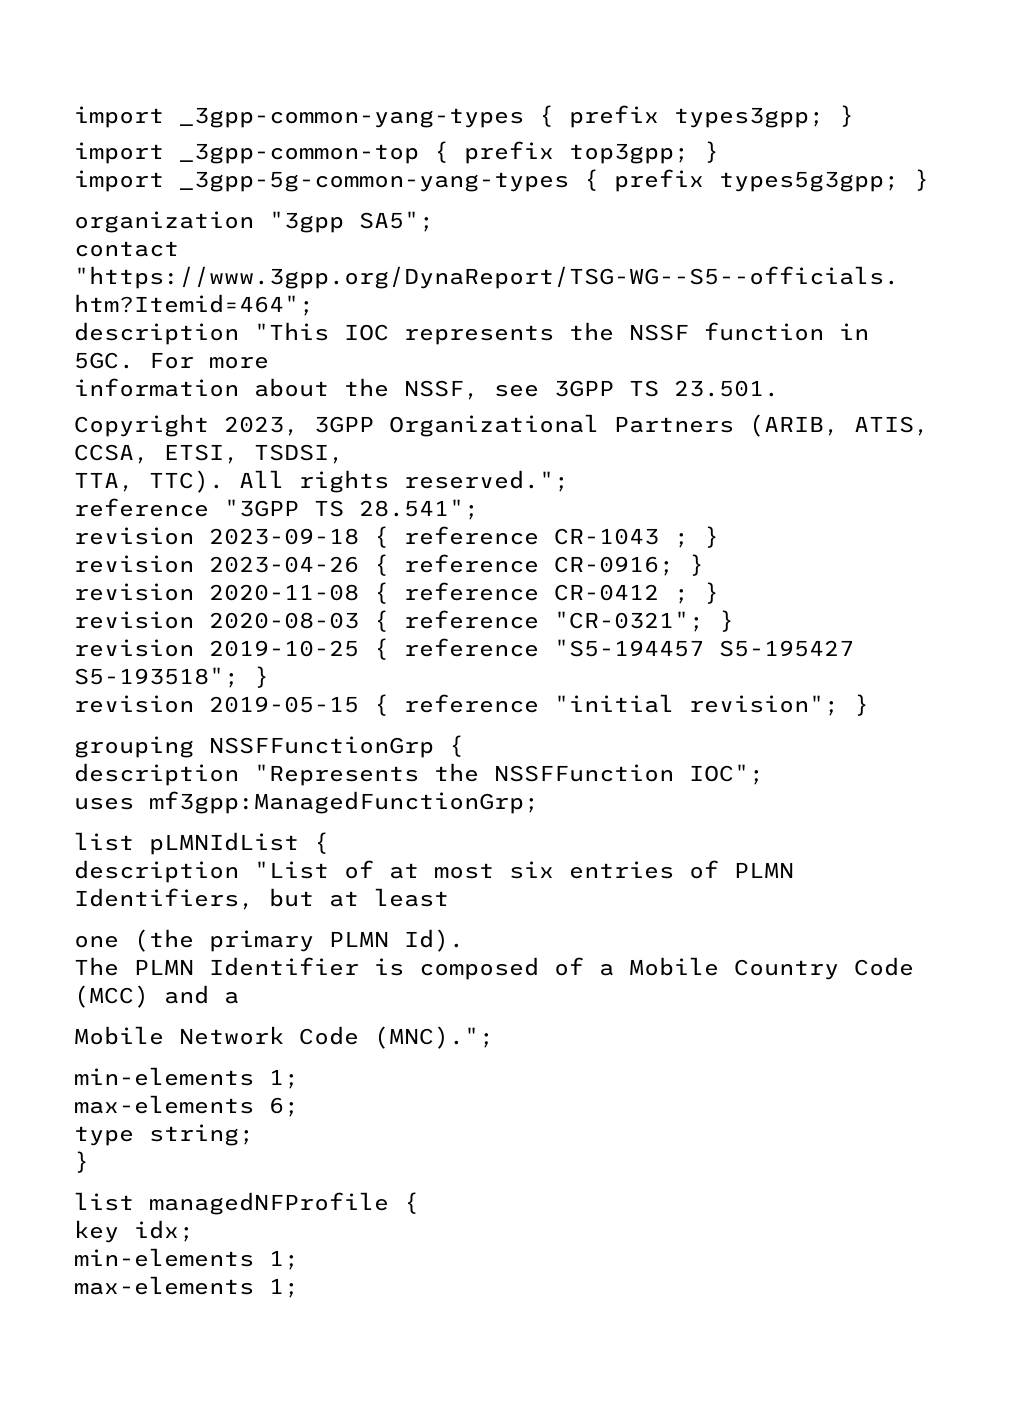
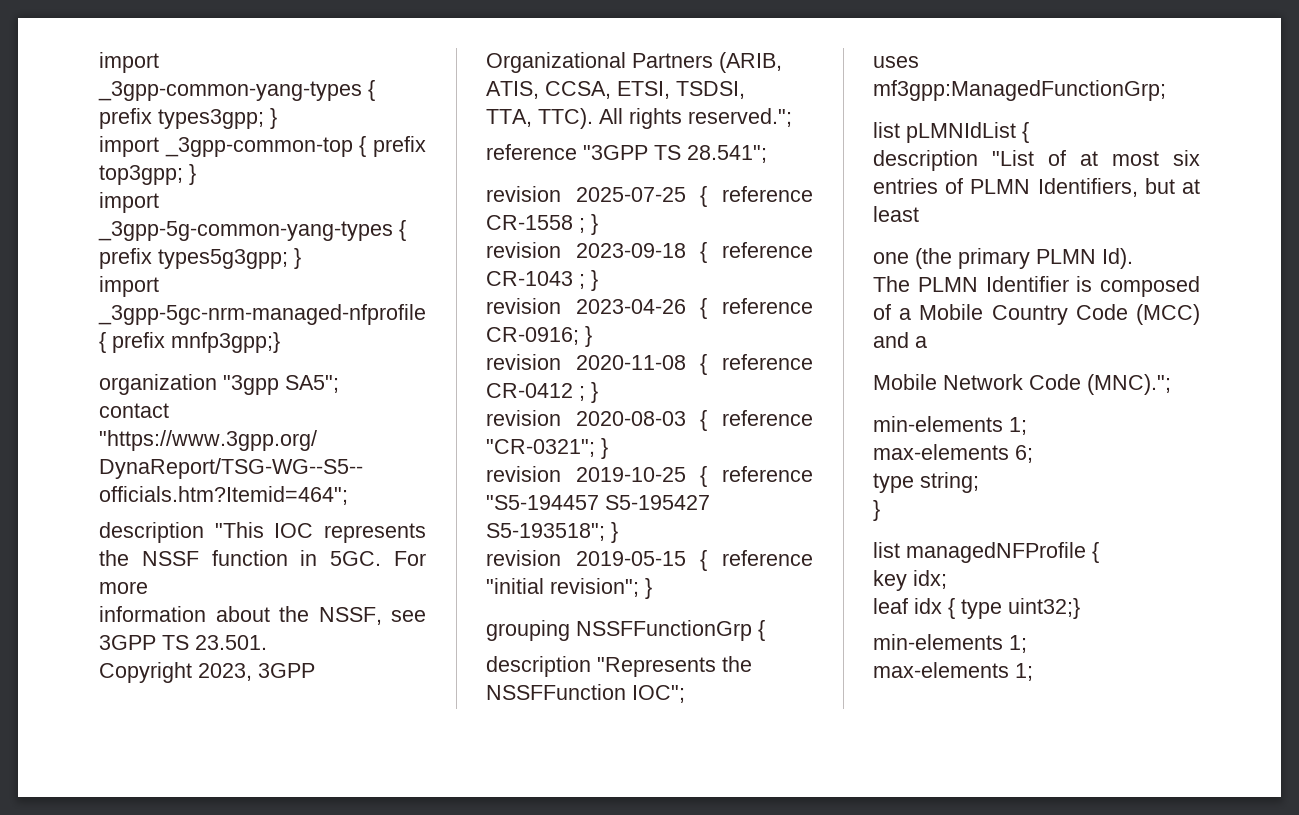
(929, 180) none -> [99,276,159,297] [98,304,426,325] [99,332,280,353] // import _3gpp-5gc-nrm-managed-nfprofile { prefix mnfp3gpp;}
(479, 509) none -> [486,186,813,207] [486,214,598,235] // revision 2025-07-25 { reference CR-1558 ; }
(194, 1231) none -> [873,598,1080,619] // leaf idx { type uint32;}

